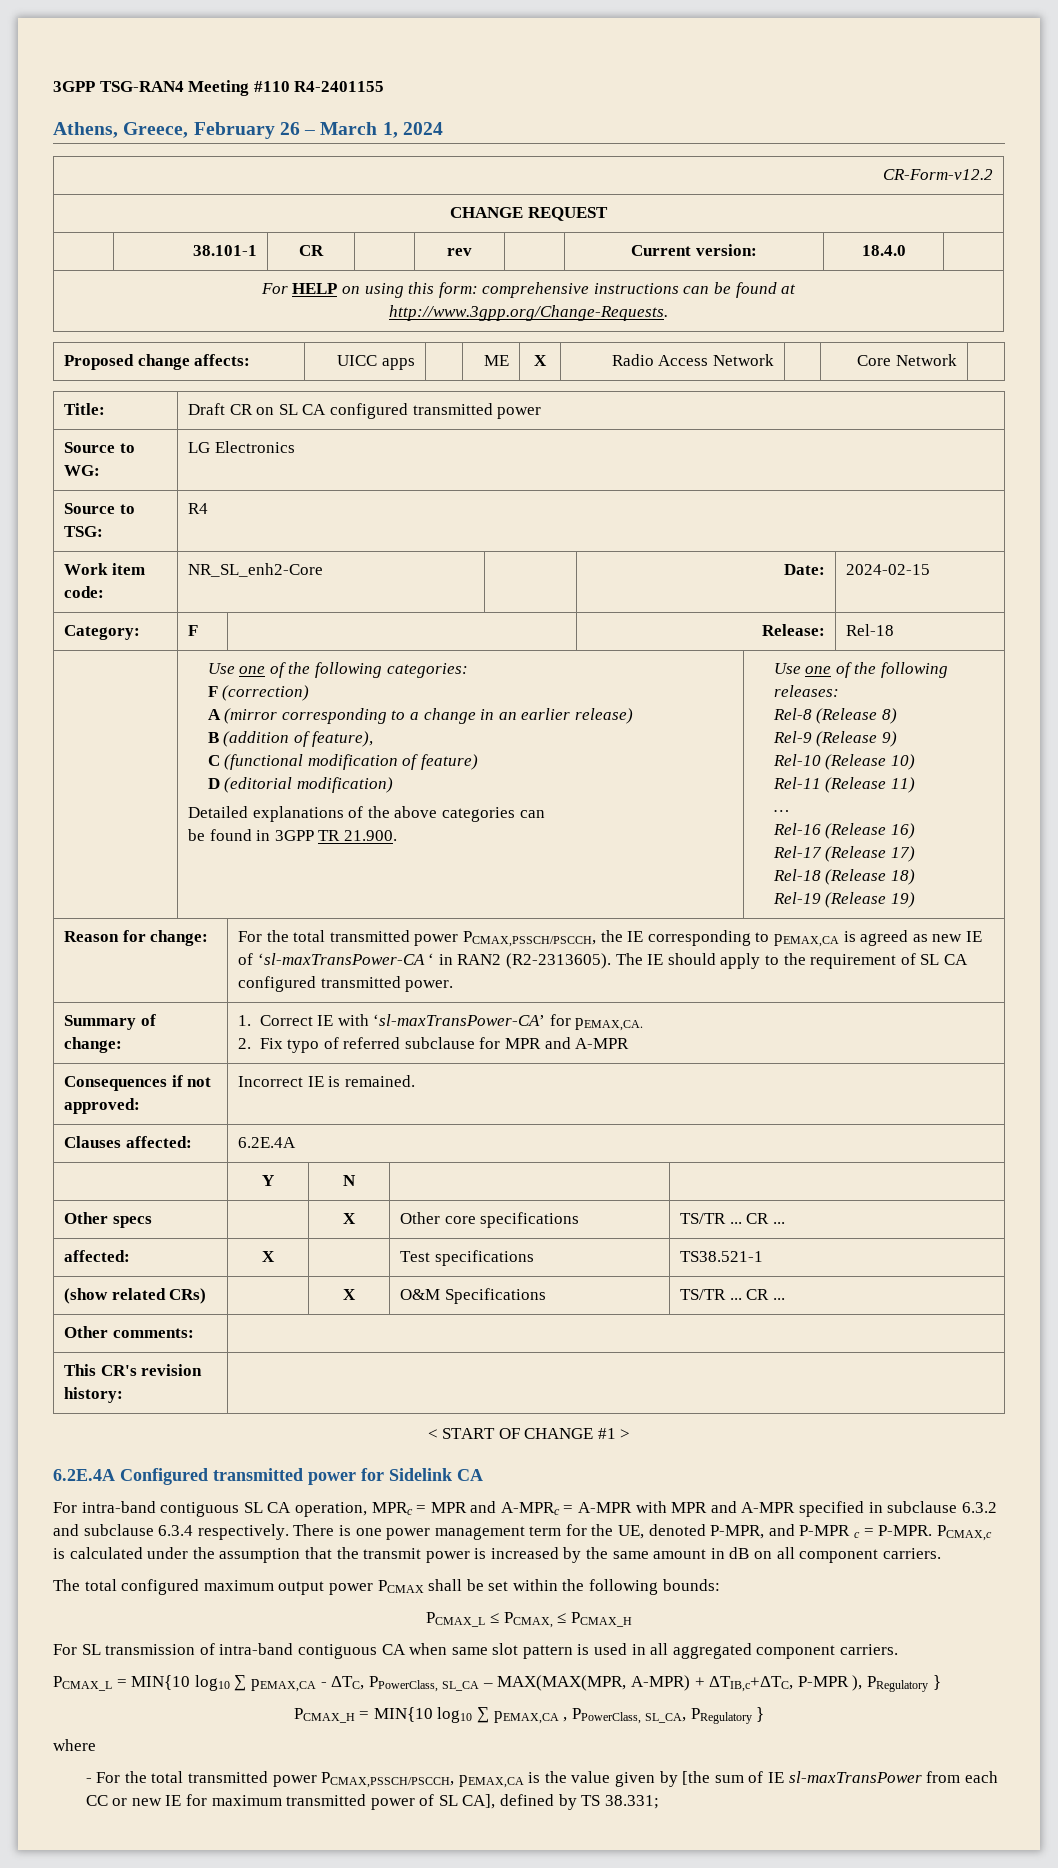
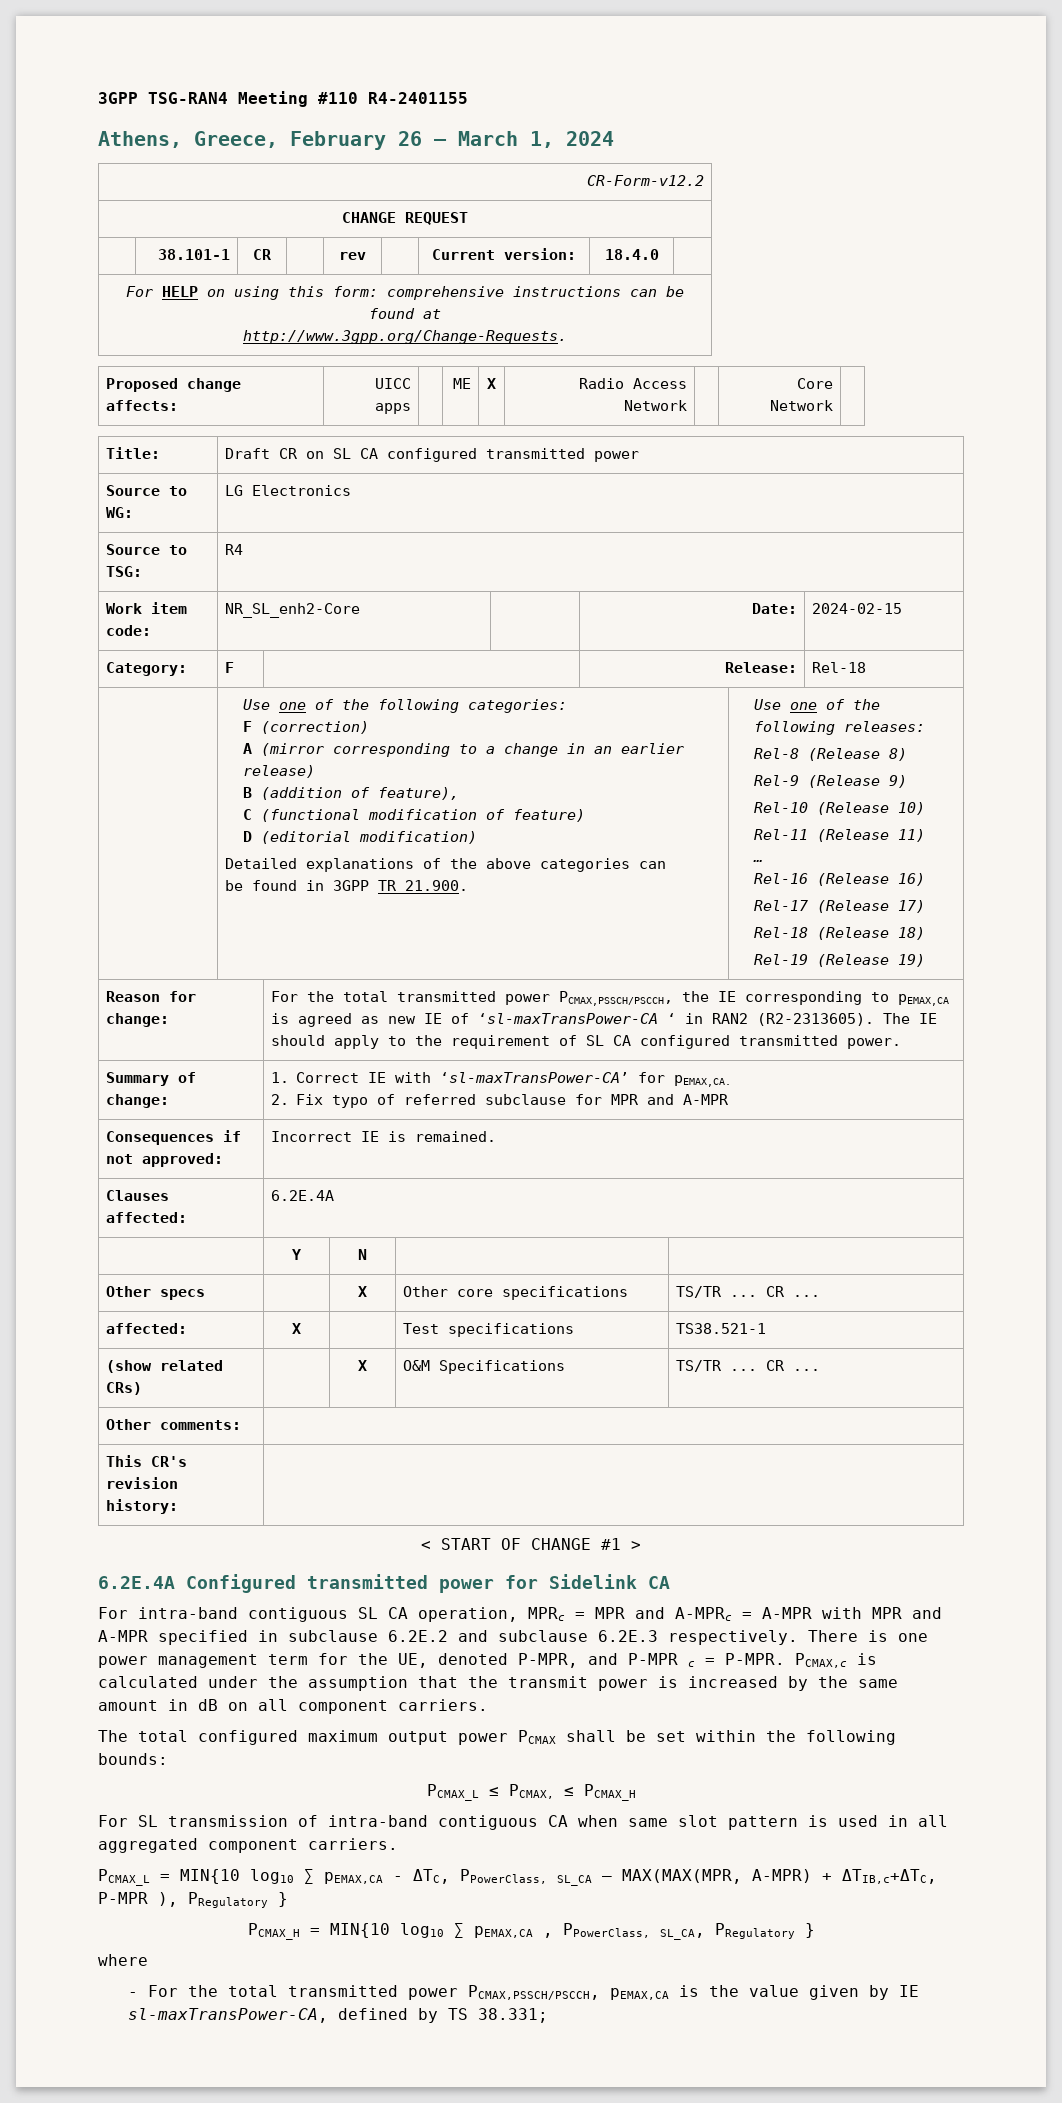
[961,1502,997,1513] 6.3.2 -> [388,1630,448,1642] 6.2E.2
[158,1525,194,1536] 6.3.4 -> [598,1630,658,1642] 6.2E.3
[682,1771,998,1785] [85,1794,496,1810] [the sum of IE sl-maxTransPower from each CC or new IE for maximum transmitted power of SL CA], -> [898,1985,919,1997] [127,2008,328,2023] IE sl-maxTransPower-CA,

